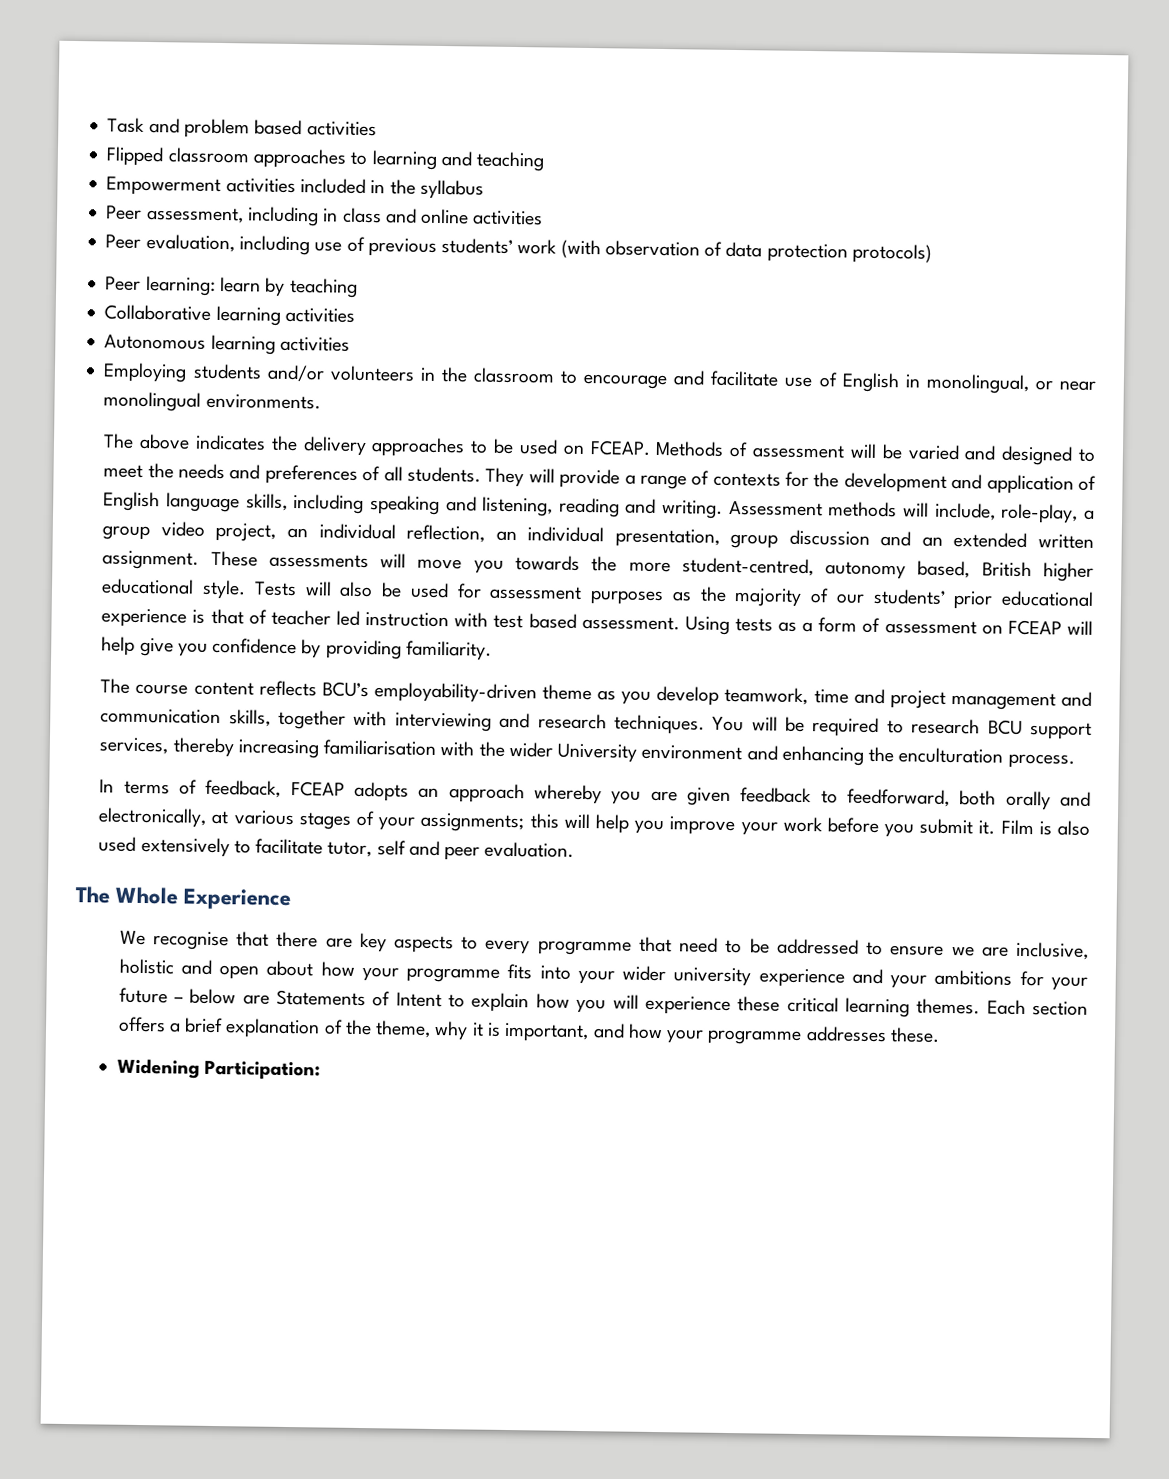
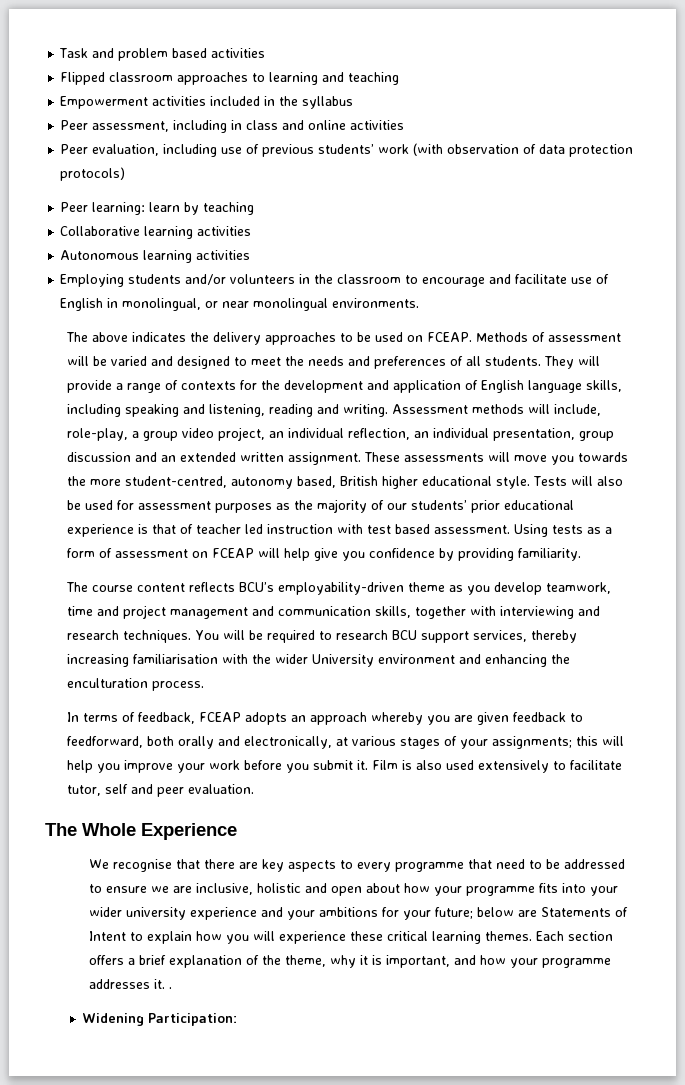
[118,987,183,1004] future – -> [434,907,473,919] future;
[889,1027,940,1043] these. -> [153,979,172,989] it. .

